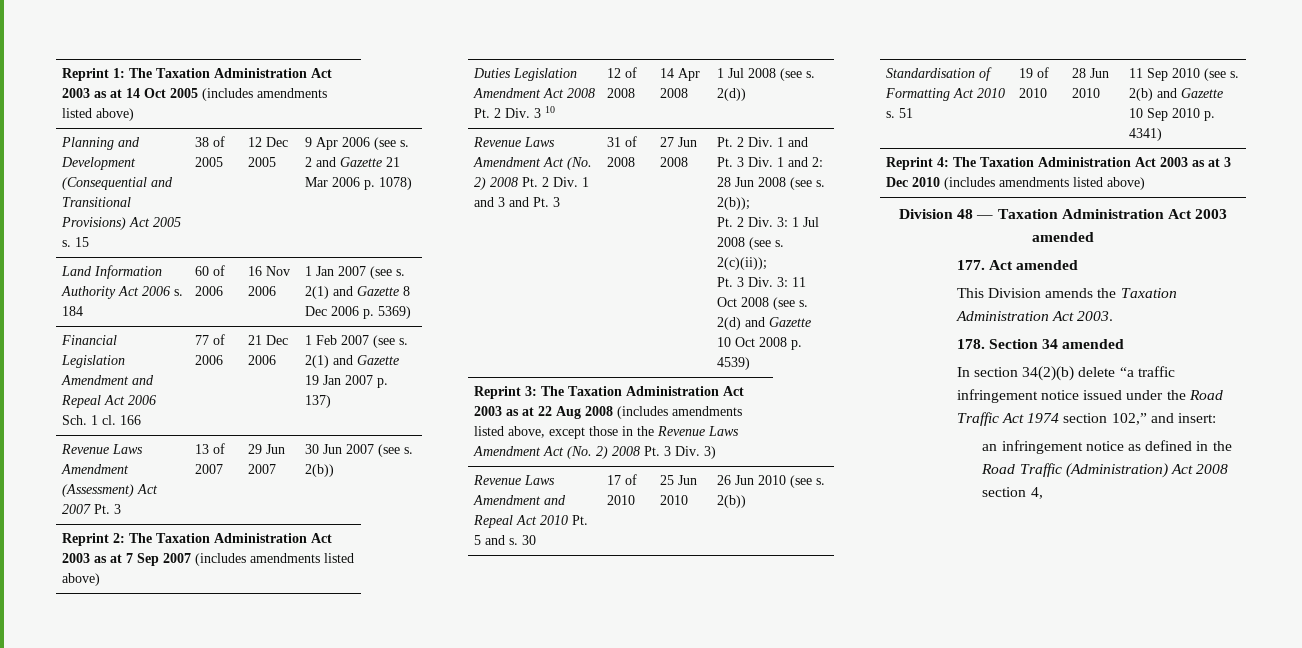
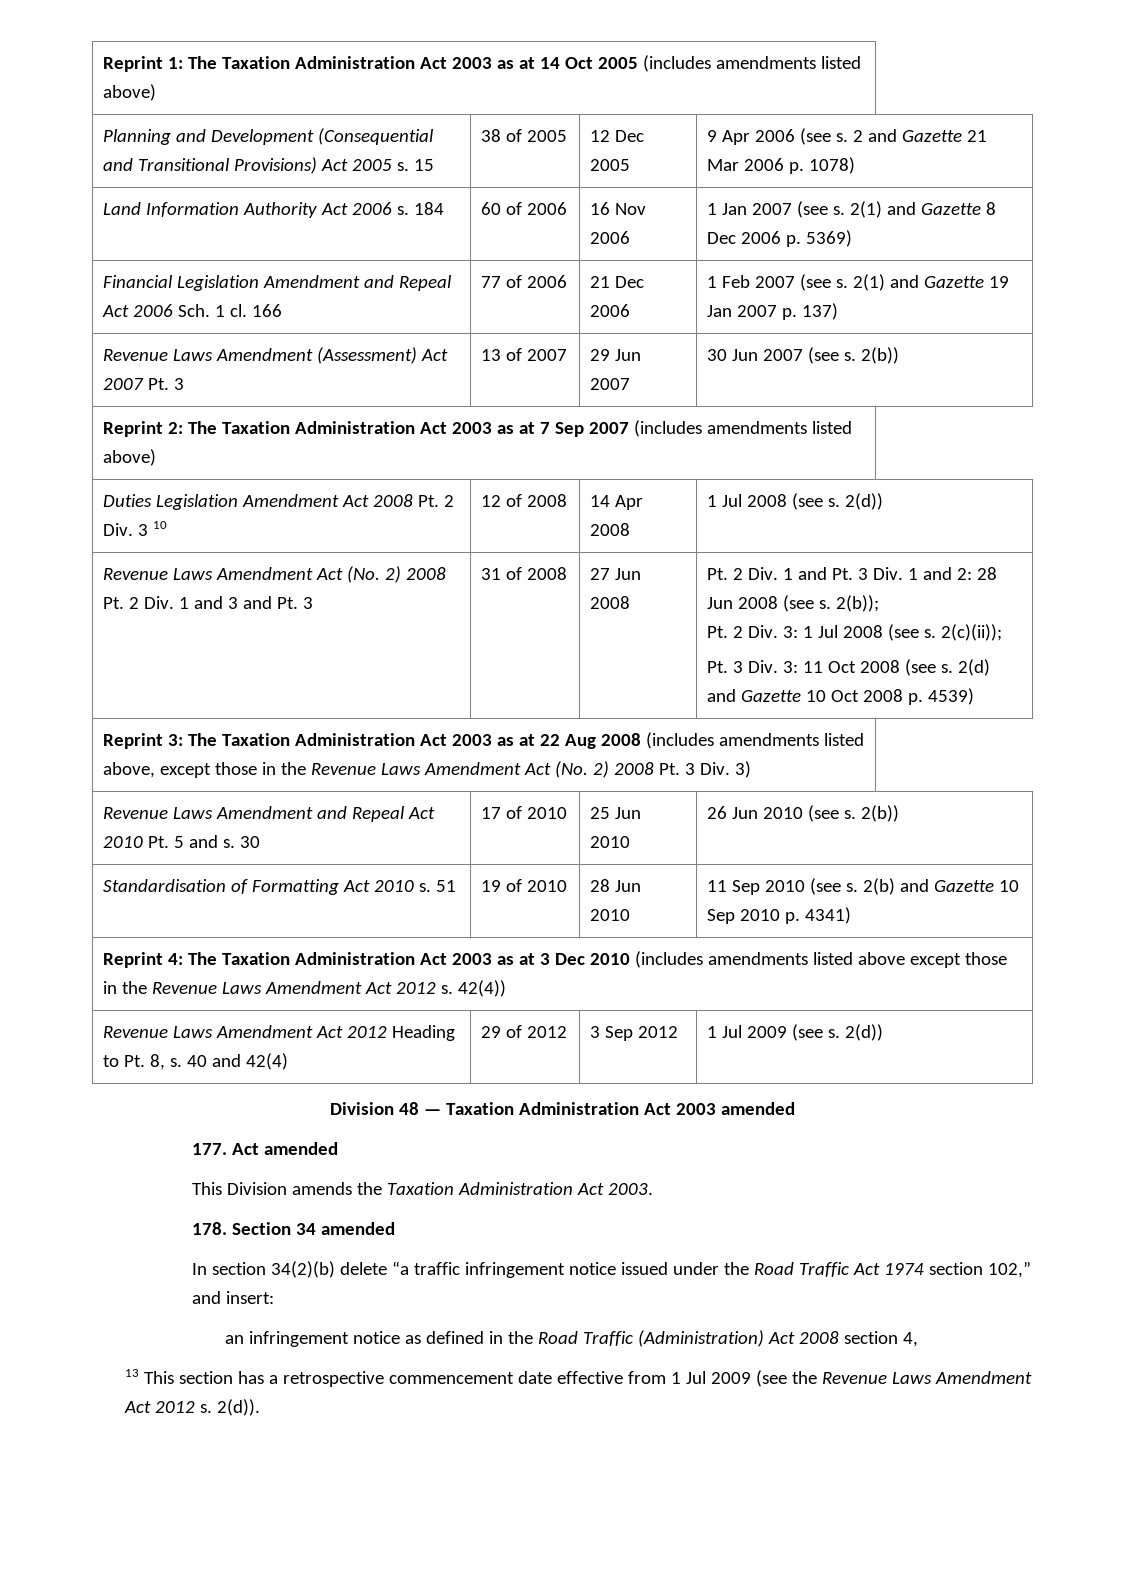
[1107,177,1146,190] above) -> [858,952,1008,968] [103,980,507,997] [103,1025,456,1041] [103,1053,289,1070] [481,1025,568,1038] [590,1026,679,1041] [707,1024,884,1041] above except those in the Revenue Laws Amendment Act 2012 s. 42(4)) // Revenue Laws Amendment Act 2012 Heading to Pt. 8, s. 40 and 42(4) | 29 of 2012 | 3 Sep 2012 | 1 Jul 2009 (see s. 2(d))
(1043, 493) none -> [125,1369,1033,1387] [124,1399,261,1416] // 13 This section has a retrospective commencement date effective from 1 Jul 2009 (see the Revenue Laws Amendment Act 2012 s. 2(d)).

